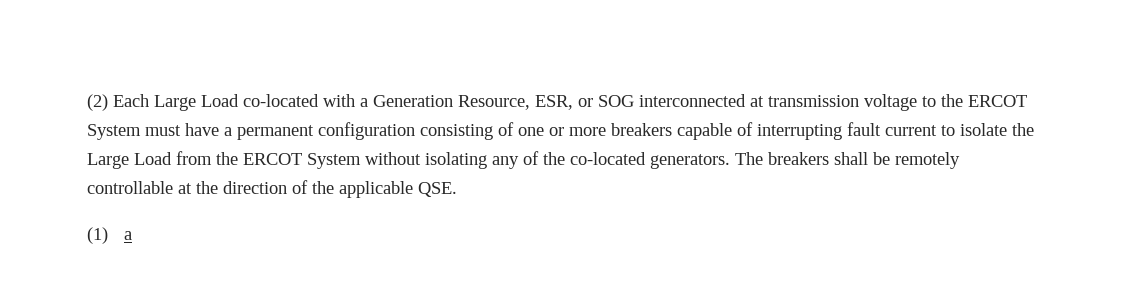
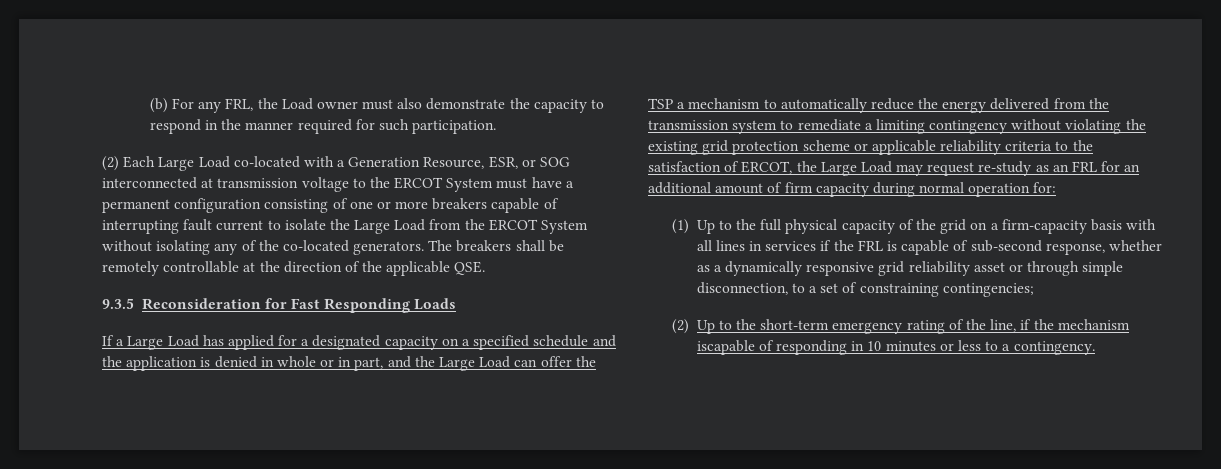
(87, 102) none -> [149,98,605,113] [149,119,497,134] (b) For any FRL, the Load owner must also demonstrate the capacity to respond in the manner required for such participation. //
[87,227,132,244] (1) a -> [102,298,457,313] [102,335,616,350] [102,356,596,371] [648,98,1109,113] [648,119,1146,134] [648,140,1093,155] [648,161,1141,176] [648,182,1057,197] [671,219,1157,234] [696,240,1162,255] [696,261,1124,276] [696,282,1034,297] [671,319,1130,334] [696,340,1095,355] 9.3.5 Reconsideration for Fast Responding Loads // If a Large Load has applied for a designated capacity on a specified schedule and the application is denied in whole or in part, and the Large Load can offer the TSP a mechanism to automatically reduce the energy delivered from the transmission system to remediate a limiting contingency without violating the existing grid protection scheme or applicable reliability criteria to the satisfaction of ERCOT, the Large Load may request re-study as an FRL for an additional amount of firm capacity during normal operation for: // (1) Up to the full physical capacity of the grid on a firm-capacity basis with all lines in services if the FRL is capable of sub-second response, whether as a dynamically responsive grid reliability asset or through simple disconnection, to a set of constraining contingencies; // (2) Up to the short-term emergency rating of the line, if the mechanism iscapable of responding in 10 minutes or less to a contingency.

